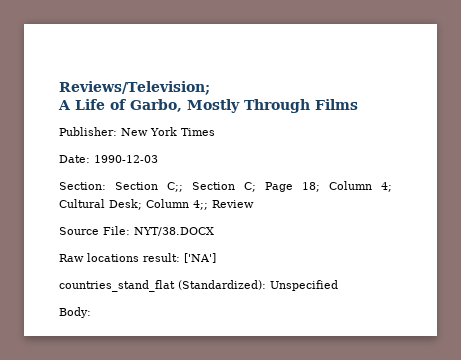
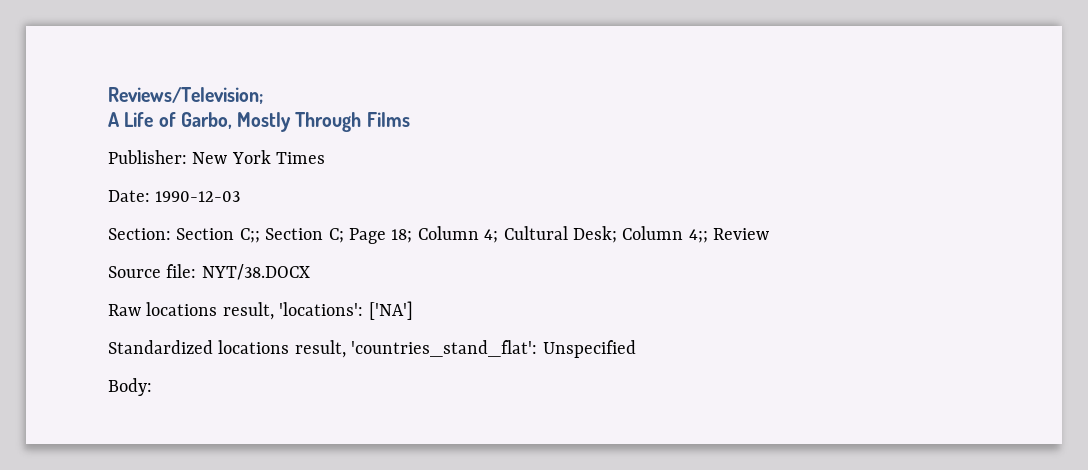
[103,226,130,235] File: -> [166,264,197,278] file:
[143,253,180,262] result: -> [222,302,364,320] result, 'locations':
[59,280,266,292] countries_stand_flat (Standardized): -> [108,340,538,358] Standardized locations result, 'countries_stand_flat':

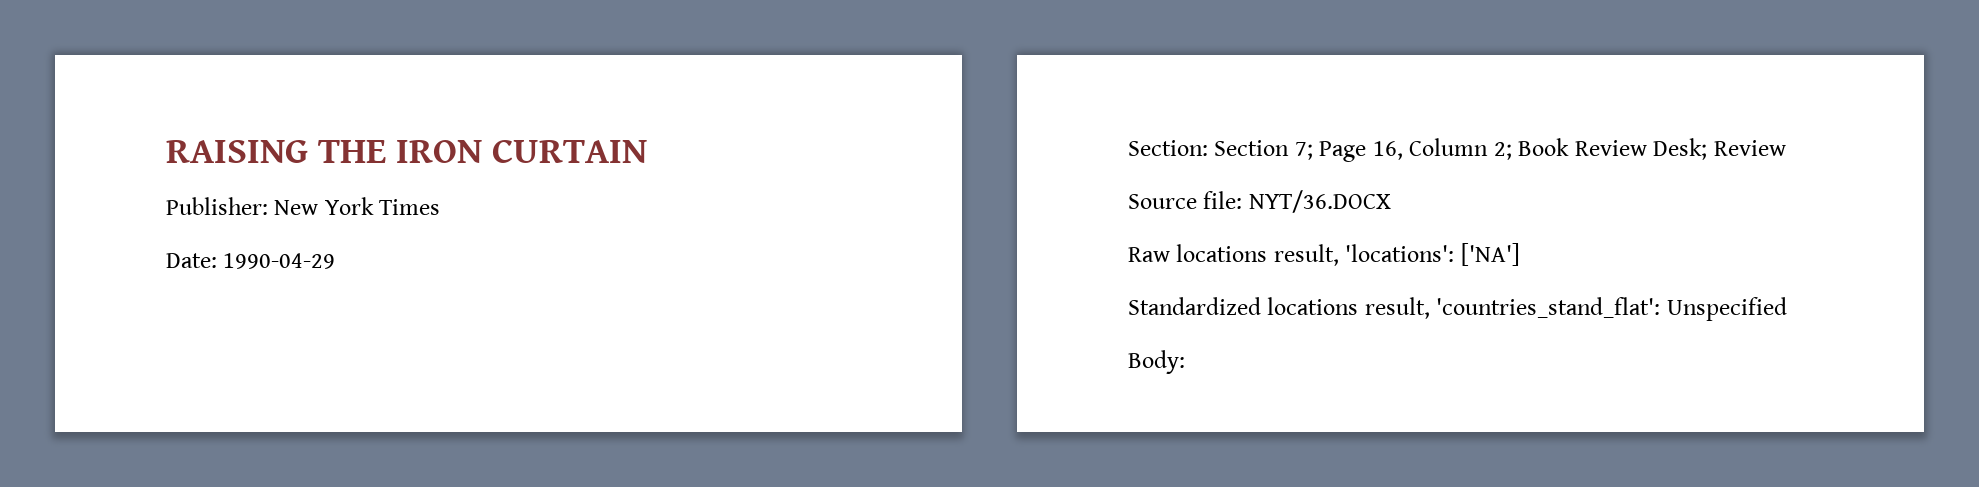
[108,87,263,104] [108,112,410,132] Reviews/Television; // A Life of Garbo, Mostly Through Films -> [166,139,648,163] RAISING THE IRON CURTAIN
[155,191,241,202] 1990-12-03 -> [223,253,336,269] 1990-04-29
[239,226,708,244] C;; Section C; Page 18; Column 4; Cultural Desk; Column 4;; -> [1294,138,1708,162] 7; Page 16, Column 2; Book Review Desk;
[201,264,310,280] NYT/38.DOCX -> [1248,190,1391,213] NYT/36.DOCX

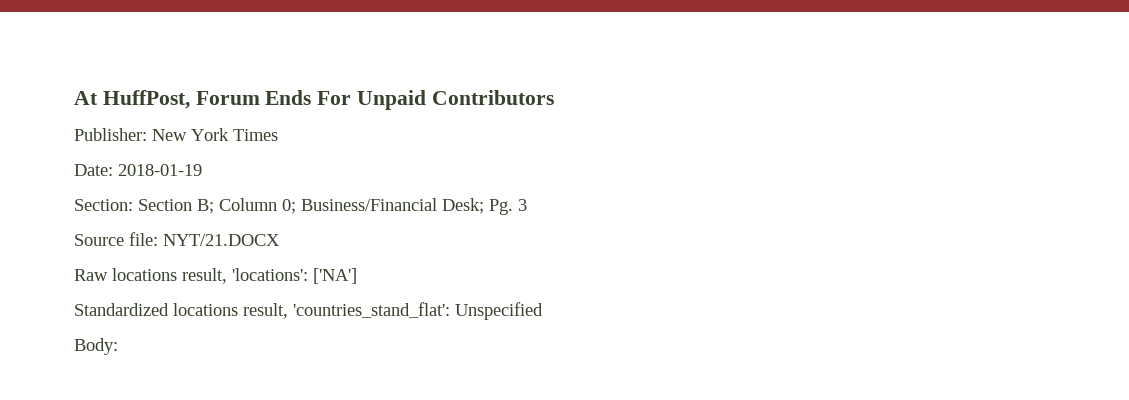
[166,139,648,163] RAISING THE IRON CURTAIN -> [74,90,554,110] At HuffPost, Forum Ends For Unpaid Contributors
[223,253,336,269] 1990-04-29 -> [118,164,202,176] 2018-01-19
[1294,138,1786,162] 7; Page 16, Column 2; Book Review Desk; Review -> [197,198,527,215] B; Column 0; Business/Financial Desk; Pg. 3
[1248,190,1391,213] NYT/36.DOCX -> [163,234,280,246] NYT/21.DOCX

